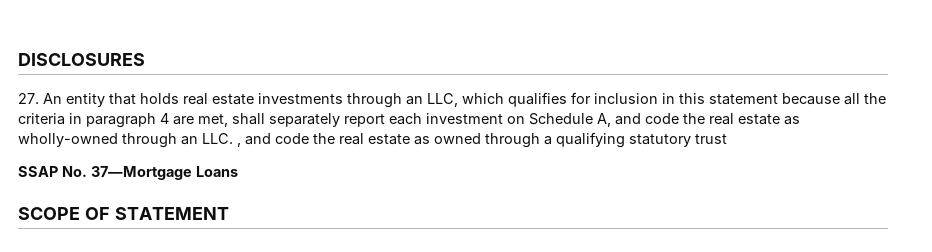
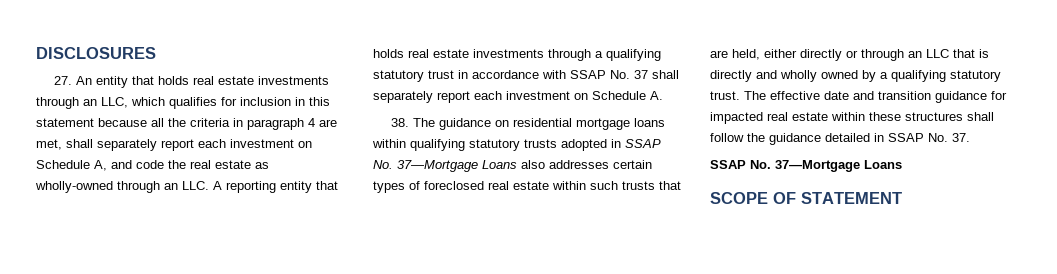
[237,133,481,147] , and code the real estate as owned -> [213,181,338,193] [373,49,544,58] A reporting entity that holds real estate investments
(727, 139) none -> [458,70,679,79] [373,91,663,103] [390,118,665,130] [372,139,661,151] [373,160,652,172] [373,181,681,193] [710,49,989,61] [710,70,1001,82] [710,91,1007,103] [710,112,994,124] [710,133,970,145] in accordance with SSAP No. 37 shall separately report each investment on Schedule A. // 38. The guidance on residential mortgage loans within qualifying statutory trusts adopted in SSAP No. 37—Mortgage Loans also addresses certain types of foreclosed real estate within such trusts that are held, either directly or through an LLC that is directly and wholly owned by a qualifying statutory trust. The effective date and transition guidance for impacted real estate within these structures shall follow the guidance detailed in SSAP No. 37.

